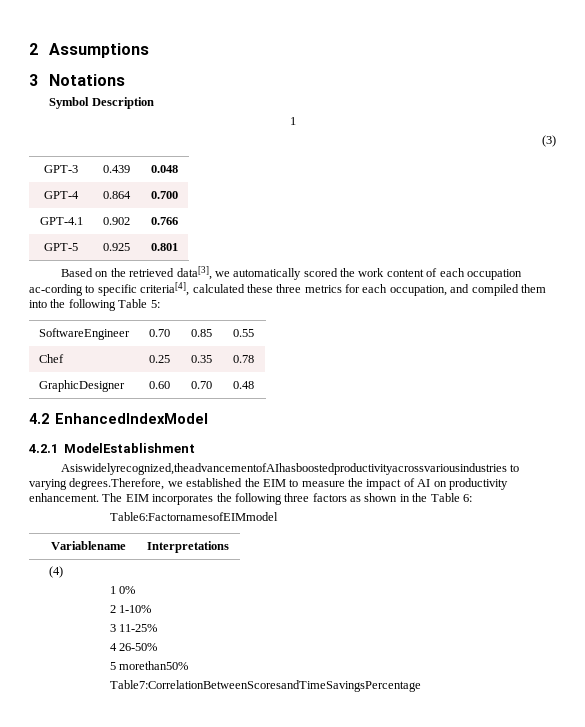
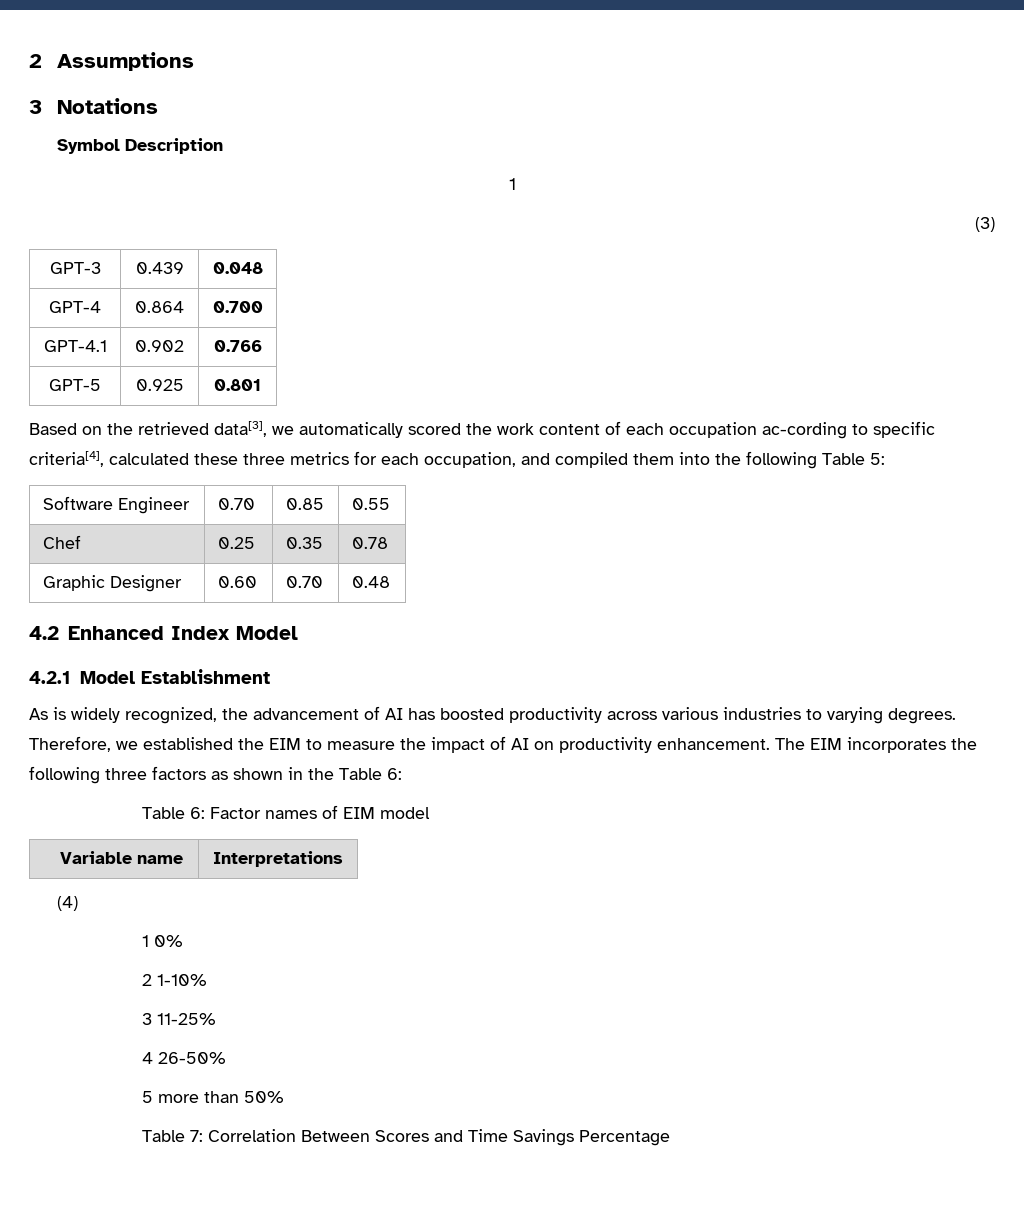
[38,328,130,340] SoftwareEngineer -> [42,496,190,514] Software Engineer
[38,380,125,392] GraphicDesigner -> [42,575,182,592] Graphic Designer
[55,413,209,424] [29,443,196,453] [61,463,520,475] [29,478,165,490] EnhancedIndexModel // 4.2.1 ModelEstablishment // Asiswidelyrecognized,theadvancementofAIhasboostedproductivityacrossvariousindustries to varying degrees.Therefore, -> [67,626,298,640] [29,669,270,684] [29,706,956,724] [29,736,111,752] Enhanced Index Model // 4.2.1 Model Establishment // As is widely recognized, the advancement of AI has boosted productivity across various industries to varying degrees. Therefore,
[110,512,279,521] [51,541,127,550] Table6:FactornamesofEIMmodel // Variablename -> [142,805,431,819] [59,851,183,864] Table 6: Factor names of EIM model // Variable name
[119,661,189,670] [110,680,422,692] morethan50% // Table7:CorrelationBetweenScoresandTimeSavingsPercentage -> [158,1091,285,1103] [142,1129,671,1146] more than 50% // Table 7: Correlation Between Scores and Time Savings Percentage

